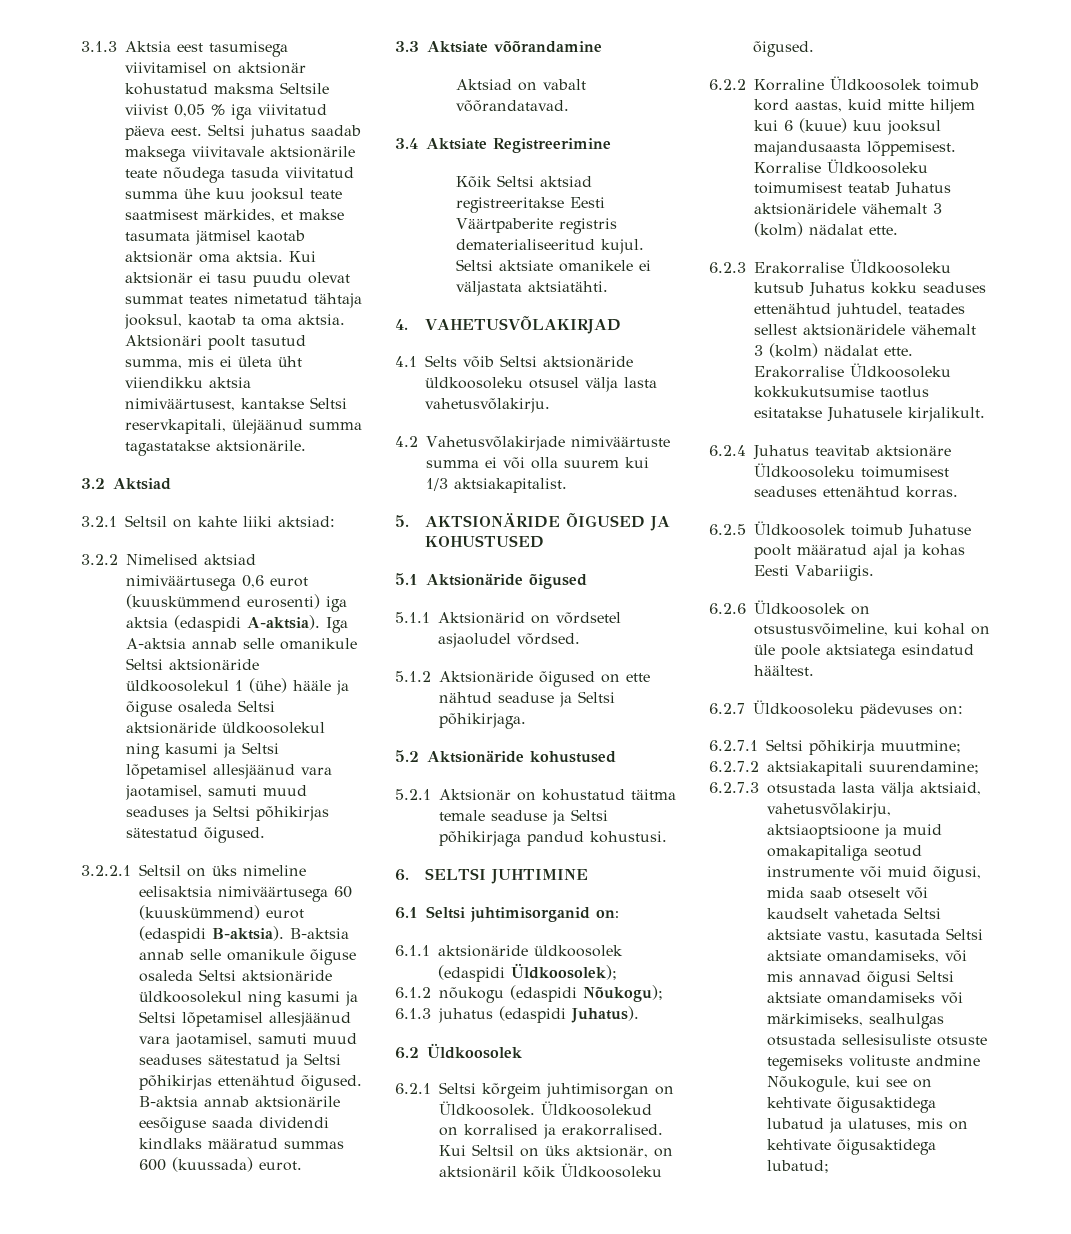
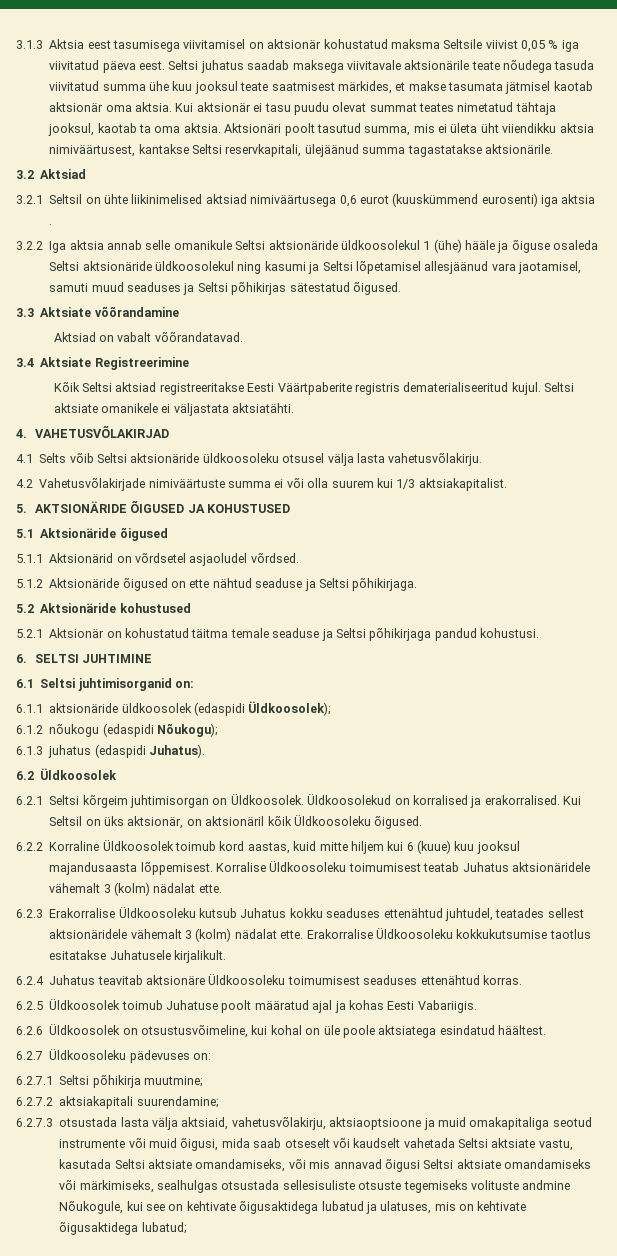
[198,516,335,527] [81,554,198,565] kahte liiki aktsiad: // 3.2.2 Nimelised -> [104,194,203,204] ühte liikinimelised
[174,615,348,633] [126,638,186,649] (edaspidi A-aktsia). Iga A-aktsia -> [49,224,53,225] [16,240,104,253] . // 3.2.2 Iga aktsia
[81,864,306,877] [139,886,352,902] [139,905,304,920] [139,926,349,943] [139,949,356,965] [139,969,332,982] [139,991,358,1007] [139,1011,351,1027] [139,1033,357,1048] [139,1053,341,1069] [139,1075,362,1091] [139,1096,340,1108] [139,1117,329,1133] [139,1138,344,1149] [139,1157,302,1172] // 3.2.2.1 Seltsil on üks nimeline eelisaktsia nimiväärtusega 60 (kuuskümmend) eurot (edaspidi B-aktsia). B-aktsia annab selle omanikule õiguse osaleda Seltsi aktsionäride üldkoosolekul ning kasumi ja Seltsi lõpetamisel allesjäänud vara jaotamisel, samuti muud seaduses sätestatud ja Seltsi põhikirjas ettenähtud õigused. B-aktsia annab aktsionärile eesõiguse saada dividendi kindlaks määratud summas 600 (kuussada) eurot. -> (401, 288) none

